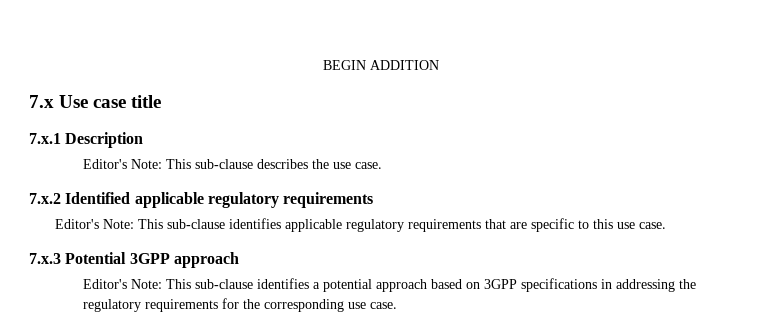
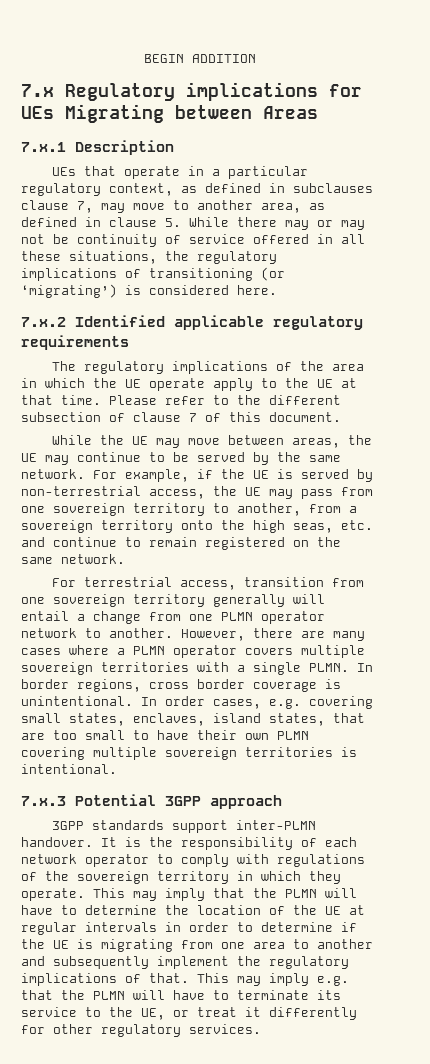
[59,95,162,108] [29,132,144,148] [83,159,383,169] Use case title // 7.x.1 Description // Editor's Note: This sub-clause describes the use case. -> [65,82,362,101] [21,104,318,123] [21,140,174,155] [51,166,308,179] [21,183,373,196] [21,200,325,213] [21,217,365,230] [21,234,365,247] [21,251,277,264] [21,267,285,281] [21,284,277,298] Regulatory implications for UEs Migrating between Areas // 7.x.1 Description // UEs that operate in a particular regulatory context, as defined in subclauses clause 7, may move to another area, as defined in clause 5. While there may or may not be continuity of service offered in all these situations, the regulatory implications of transitioning (or ‘migrating’) is considered here.
[55,218,667,232] [29,252,239,268] [83,278,697,292] [83,298,398,312] Editor's Note: This sub-clause identifies applicable regulatory requirements that are specific to this use case. // 7.x.3 Potential 3GPP approach // Editor's Note: This sub-clause identifies a potential approach based on 3GPP specifications in addressing the regulatory requirements for the corresponding use case. -> [51,361,364,374] [21,378,357,391] [21,395,341,405] [21,412,341,422] [51,435,372,448] [21,452,341,465] [21,469,373,482] [21,486,373,499] [21,503,357,516] [21,520,373,533] [21,537,341,550] [21,554,125,564] [51,577,364,590] [21,594,325,607] [21,611,325,624] [21,628,365,641] [21,645,365,658] [21,662,373,675] [21,679,341,692] [21,696,373,709] [21,713,365,726] [21,730,309,740] [21,747,357,760] [21,764,117,774] [21,794,282,809] [51,820,316,833] [21,837,357,850] [21,854,365,867] [21,871,341,884] [21,888,357,901] [21,905,365,915] [21,922,357,935] [21,939,373,952] [21,956,349,969] [21,973,349,986] [21,990,341,1000] [21,1007,357,1020] [21,1024,261,1037] The regulatory implications of the area in which the UE operate apply to the UE at that time. Please refer to the different subsection of clause 7 of this document. // While the UE may move between areas, the UE may continue to be served by the same network. For example, if the UE is served by non-terrestrial access, the UE may pass from one sovereign territory to another, from a sovereign territory onto the high seas, etc. and continue to remain registered on the same network. // For terrestrial access, transition from one sovereign territory generally will entail a change from one PLMN operator network to another. However, there are many cases where a PLMN operator covers multiple sovereign territories with a single PLMN. In border regions, cross border coverage is unintentional. In order cases, e.g. covering small states, enclaves, island states, that are too small to have their own PLMN covering multiple sovereign territories is intentional. // 7.x.3 Potential 3GPP approach // 3GPP standards support inter-PLMN handover. It is the responsibility of each network operator to comply with regulations of the sovereign territory in which they operate. This may imply that the PLMN will have to determine the location of the UE at regular intervals in order to determine if the UE is migrating from one area to another and subsequently implement the regulatory implications of that. This may imply e.g. that the PLMN will have to terminate its service to the UE, or treat it differently for other regulatory services.

